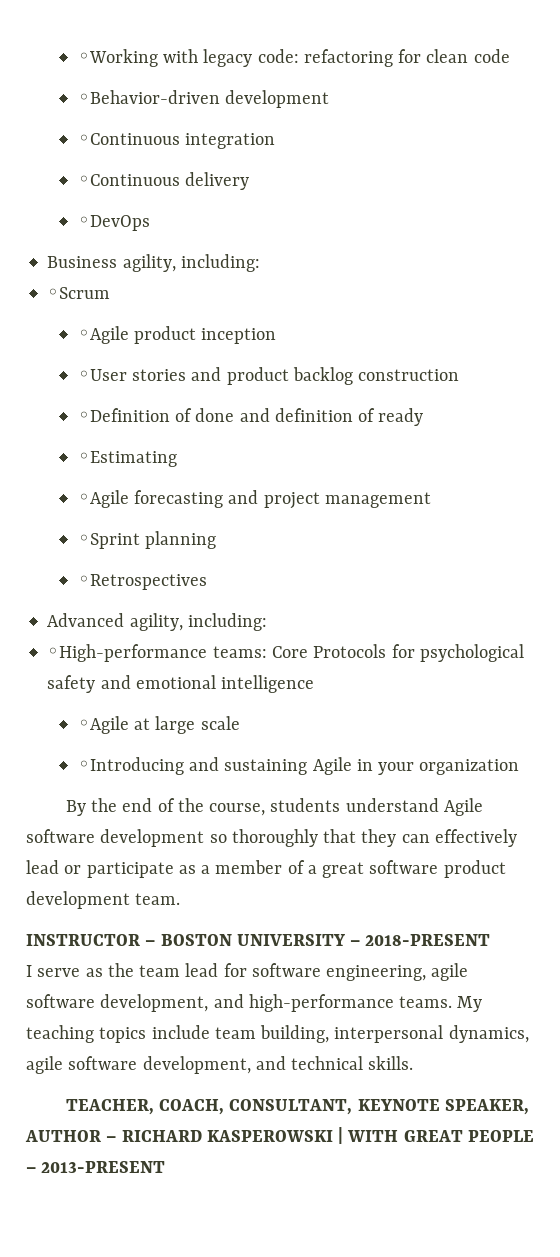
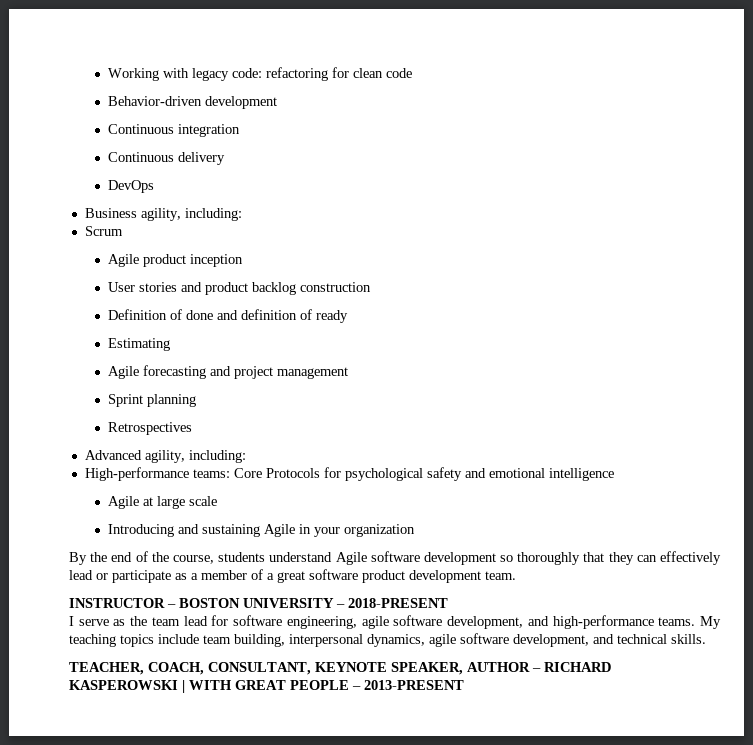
[77,49,158,67] ◦Working -> [108,68,160,81] Working
[77,90,220,104] ◦Behavior-driven -> [108,96,203,106] Behavior-driven
[77,133,180,145] ◦Continuous -> [108,124,175,134] Continuous
[77,174,180,186] ◦Continuous -> [108,152,175,162] Continuous
[77,215,150,231] ◦DevOps -> [108,180,155,193] DevOps
[47,287,111,299] [77,326,129,344] ◦Scrum // ◦Agile -> [84,226,123,236] [108,254,140,267] Scrum // Agile
[77,369,127,381] ◦User -> [108,282,136,292] User
[77,408,170,422] ◦Definition -> [108,309,168,320] Definition
[77,451,177,467] [77,490,129,508] ◦Estimating // ◦Agile -> [108,338,171,351] [108,366,140,379] Estimating // Agile
[77,533,140,549] ◦Sprint -> [108,394,144,407] Sprint
[77,574,207,590] ◦Retrospectives -> [108,422,193,435] Retrospectives
[47,644,208,662] ◦High-performance -> [84,467,189,481] High-performance
[77,716,129,734] ◦Agile -> [108,496,140,509] Agile
[77,757,184,775] ◦Introducing -> [108,524,175,537] Introducing

